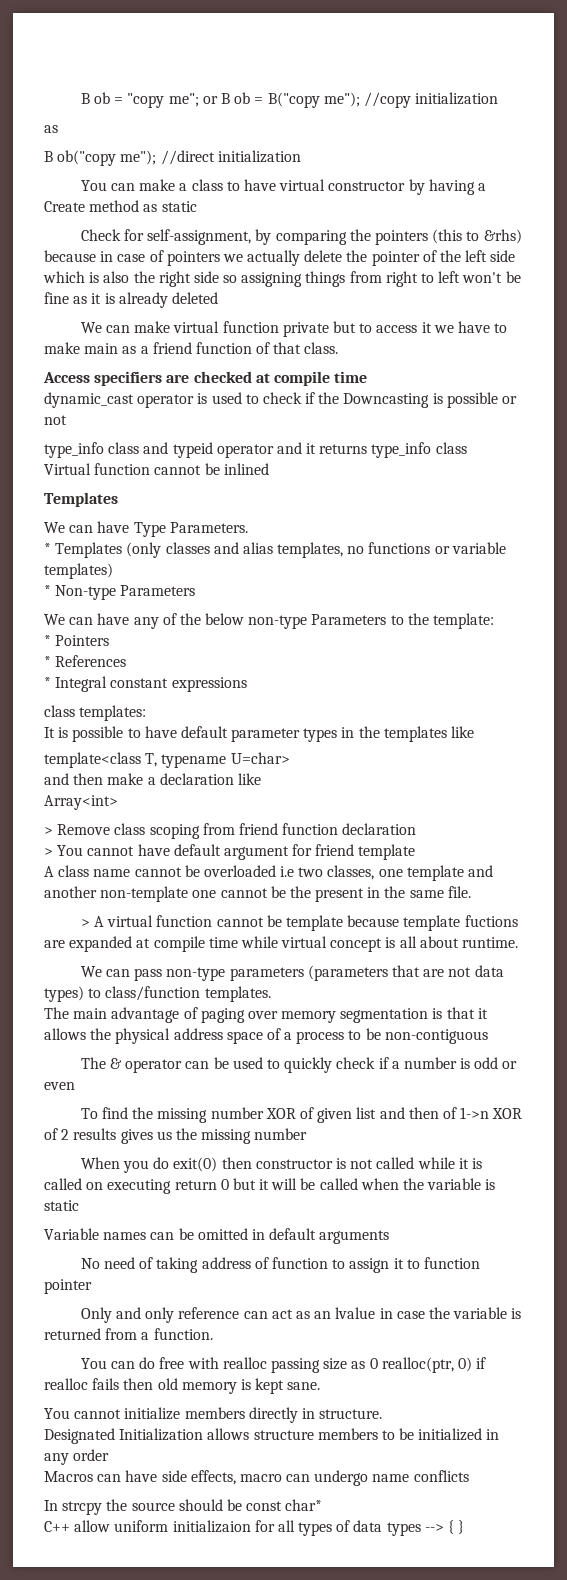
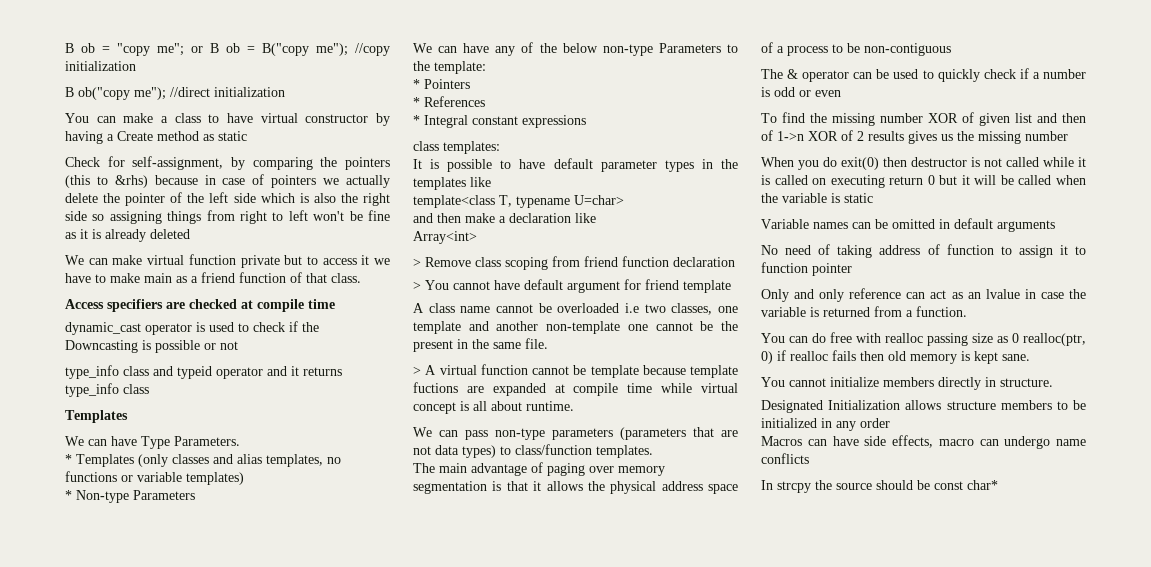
[44,125,58,133] // as -> (136, 66) none
[44,463,269,475] // Virtual function cannot be inlined -> (149, 389) none
[255,1159,333,1169] constructor -> [911,157,967,167] destructor
[44,1520,465,1536] // C++ allow uniform initializaion for all types of data types --> { } -> (998, 485) none

